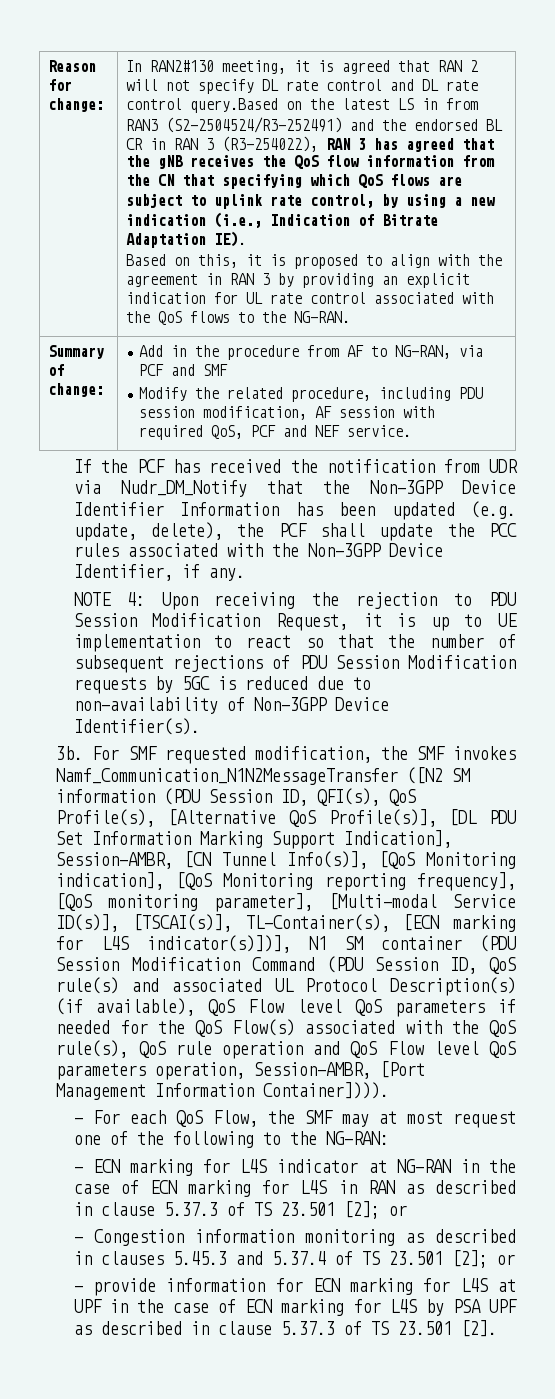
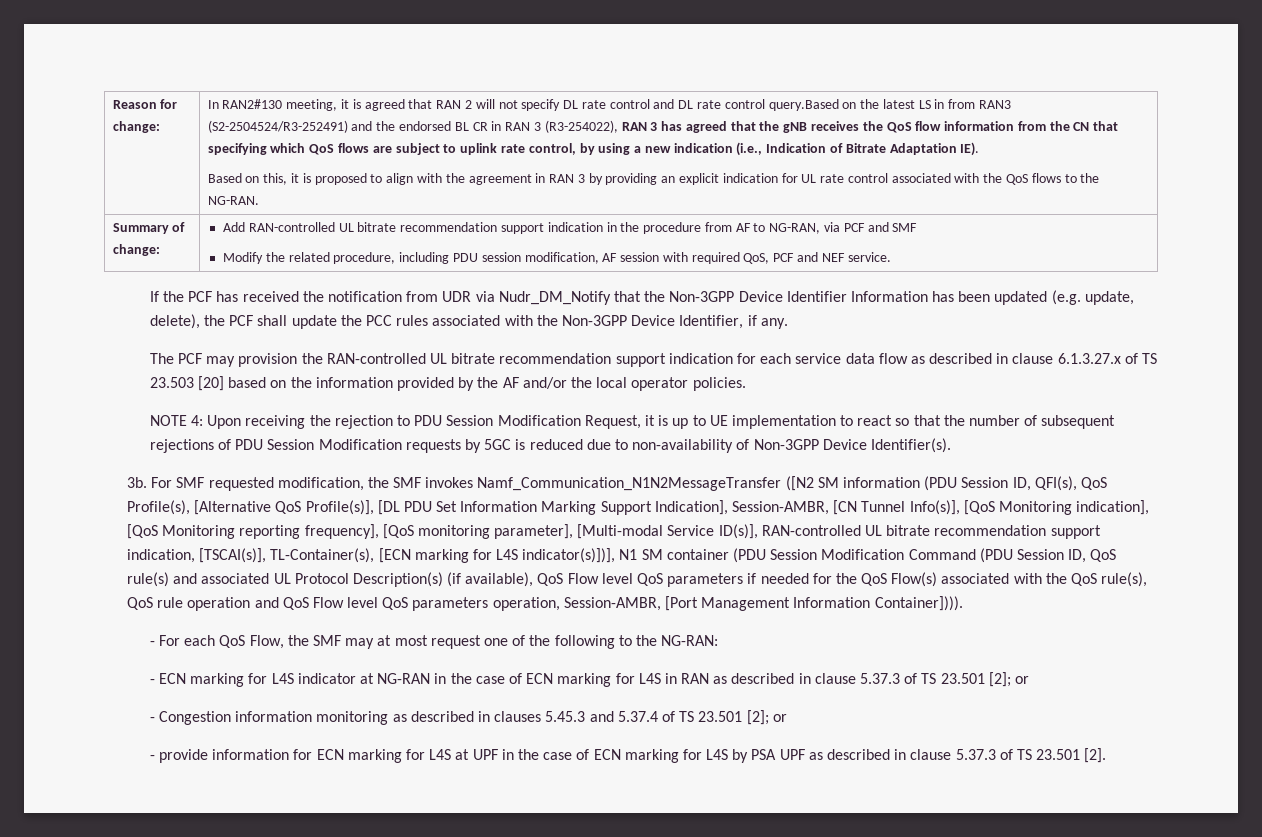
(164, 351) none -> [248,222,603,234] RAN-controlled UL bitrate recommendation support indication
(245, 574) none -> [149,353,1157,367] [149,376,746,391] // The PCF may provision the RAN-controlled UL bitrate recommendation support indication for each service data flow as described in clause 6.1.3.27.x of TS 23.503 [20] based on the information provided by the AF and/or the local operator policies.
(120, 923) none -> [761,525,1101,539] [126,549,195,563] RAN-controlled UL bitrate recommendation support indication,

